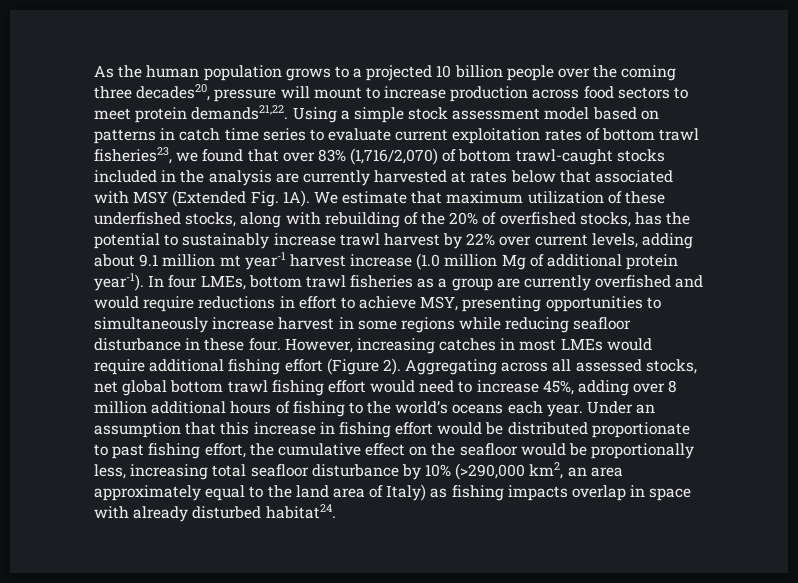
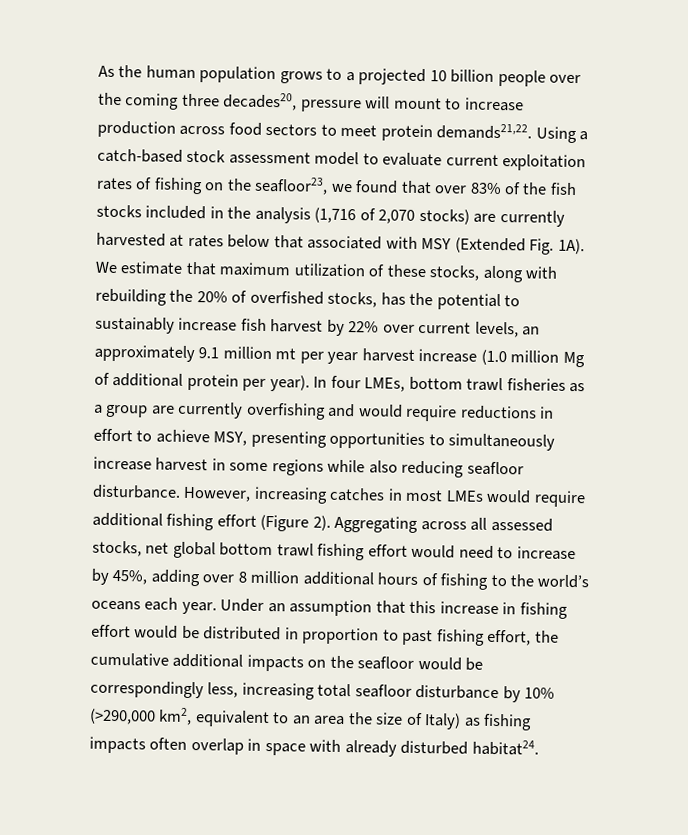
[353,107,404,123] simple -> [97,148,183,163] catch-based
[592,107,659,120] [94,128,306,144] based on patterns in catch time series -> (360, 158) none
[602,128,700,141] [94,147,172,164] bottom trawl fisheries23, -> [153,176,329,195] fishing on the seafloor23,
[350,148,613,165] (1,716/2,070) of bottom trawl-caught -> [504,182,577,196] of the fish
(272, 178) none -> [314,207,470,225] (1,716 of 2,070 stocks)
[94,212,181,225] underfished -> (427, 271) none
[403,212,418,225] of -> (167, 297) none
[339,233,380,246] trawl -> [240,318,267,331] fish
[642,233,694,249] [94,254,135,267] adding about -> [522,326,541,336] [94,344,195,363] an approximately
[244,252,286,270] year-1 -> [299,351,359,365] per year
[94,273,144,291] year-1). -> [242,375,310,392] per year).
[595,275,672,288] overfished -> [245,402,326,420] overfishing
(502, 323) none -> [368,460,398,474] also
[94,338,281,351] disturbance in these four. -> [92,484,181,499] disturbance.
(539, 386) none -> [91,568,109,585] by
[591,422,690,438] proportionate -> [284,627,380,645] in proportion
[365,443,406,456] effect -> [172,653,304,672] additional impacts
[591,443,695,459] proportionally -> [90,680,204,699] correspondingly
[567,467,623,477] [94,485,365,501] an area approximately equal to the land area -> [194,710,404,728] equivalent to an area the size
(568, 493) none -> [149,737,188,750] often

